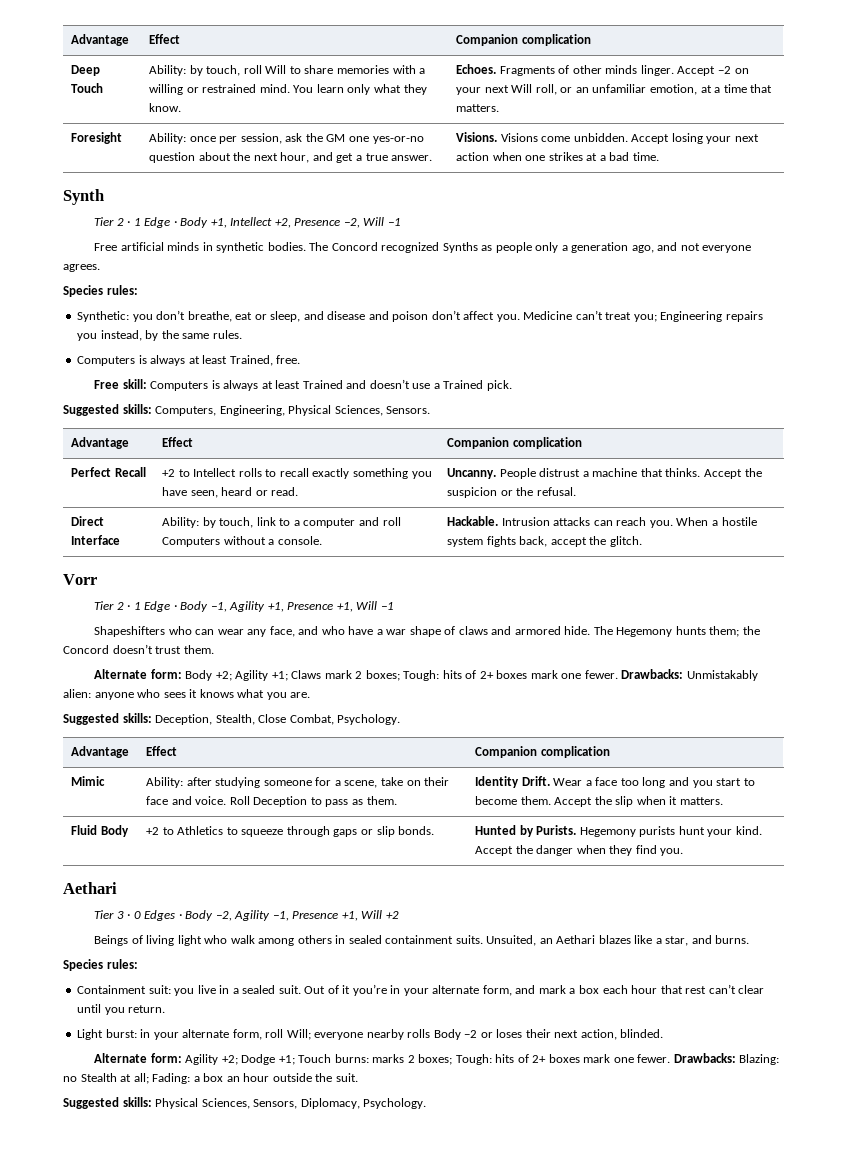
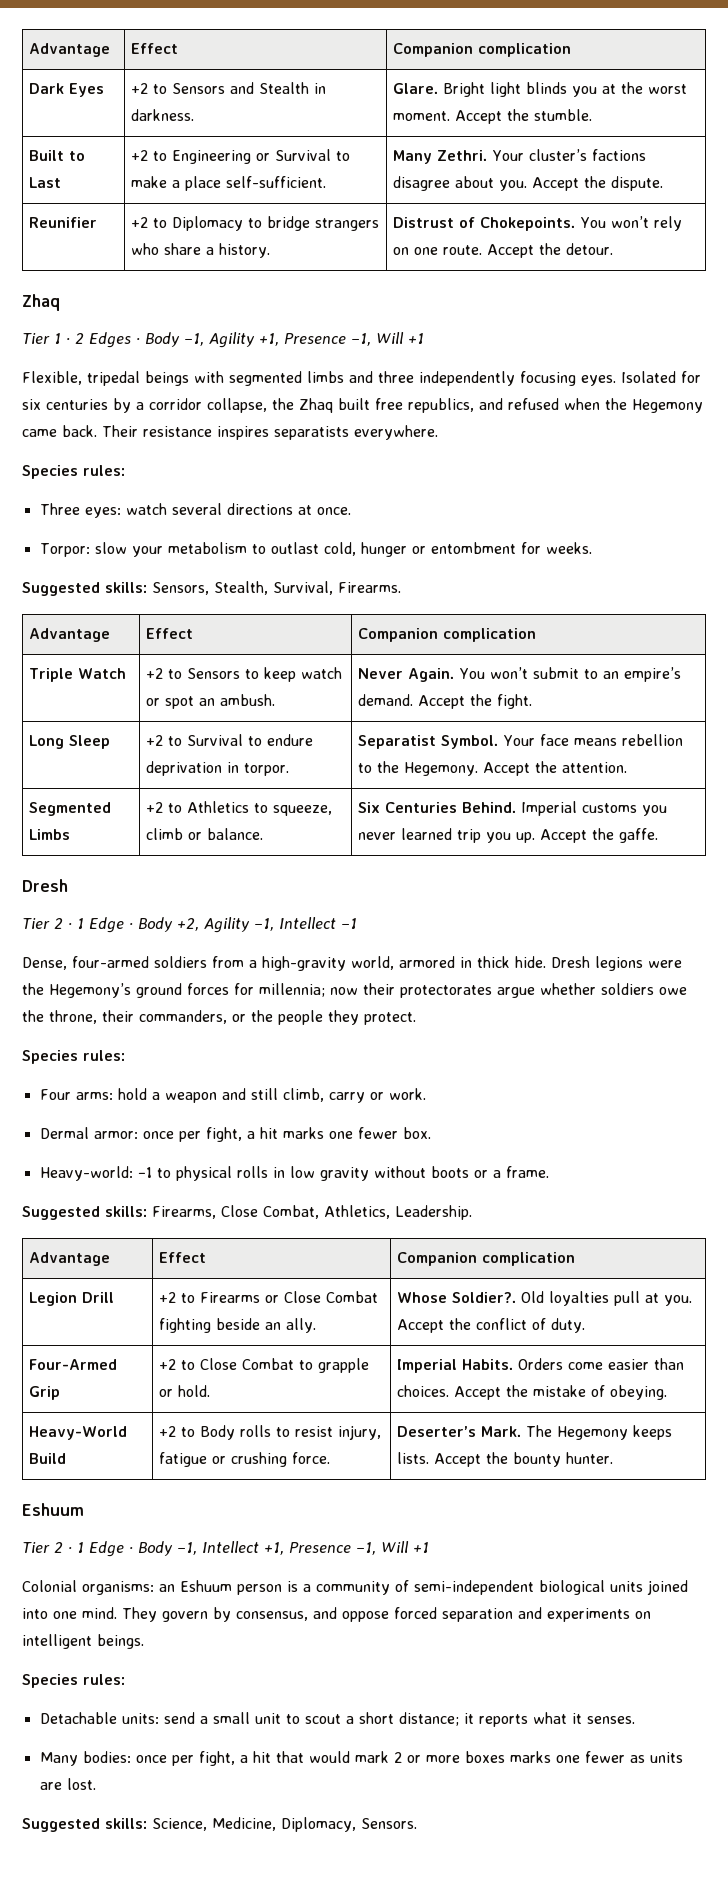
[71,34,130,46] [149,34,181,44] [456,34,591,46] [71,65,101,76] [71,83,104,93] [149,65,426,76] [149,84,427,95] [149,103,182,112] [456,64,749,76] [456,84,773,95] [456,104,500,112] [71,132,123,144] [149,133,424,144] [149,152,433,163] [456,132,759,144] [456,152,659,161] [63,189,104,205] [94,217,401,228] [94,242,752,253] [63,264,100,272] [63,285,138,297] [77,310,763,322] [77,330,242,341] [77,355,301,366] [94,379,512,391] [63,404,431,416] [71,437,130,449] [162,437,194,447] [447,437,582,449] [71,467,146,477] [162,468,432,479] [162,487,299,498] [447,468,762,479] [447,487,576,498] [71,516,105,526] [71,535,121,545] [162,517,401,528] [162,536,322,547] [447,516,757,528] [447,536,642,547] [63,574,97,585] Advantage | Effect | Companion complication // Deep Touch | Ability: by touch, roll Will to share memories with a willing or restrained mind. You learn only what they know. | Echoes. Fragments of other minds linger. Accept −2 on your next Will roll, or an unfamiliar emotion, at a time that matters. // Foresight | Ability: once per session, ask the GM one yes-or-no question about the next hour, and get a true answer. | Visions. Visions come unbidden. Accept losing your next action when one strikes at a bad time. // Synth // Tier 2 · 1 Edge · Body +1, Intellect +2, Presence −2, Will −1 // Free artificial minds in synthetic bodies. The Concord recognized Synths as people only a generation ago, and not everyone agrees. // Species rules: // Synthetic: you don’t breathe, eat or sleep, and disease and poison don’t affect you. Medicine can’t treat you; Engineering repairs you instead, by the same rules. // Computers is always at least Trained, free. // Free skill: Computers is always at least Trained and doesn’t use a Trained pick. // Suggested skills: Computers, Engineering, Physical Sciences, Sensors. // Advantage | Effect | Companion complication // Perfect Recall | +2 to Intellect rolls to recall exactly something you have seen, heard or read. | Uncanny. People distrust a machine that thinks. Accept the suspicion or the refusal. // Direct Interface | Ability: by touch, link to a computer and roll Computers without a console. | Hackable. Intrusion attacks can reach you. When a hostile system fights back, accept the glitch. // Vorr -> [29,43,111,57] [131,43,179,54] [393,43,572,57] [29,83,105,97] [131,82,327,94] [131,109,195,121] [393,82,688,97] [393,109,593,124] [29,150,86,161] [29,177,62,188] [131,149,351,164] [131,176,327,191] [393,149,647,164] [393,176,664,191] [29,217,98,228] [131,216,380,231] [131,243,271,258] [393,216,683,231] [393,243,614,258] [22,294,60,311] [22,332,424,348] [22,371,701,386] [22,398,703,413] [22,425,438,440] [22,465,125,479] [39,503,351,518] [39,542,592,557] [22,581,401,596] [29,628,111,642] [146,628,194,639] [358,628,537,642] [29,668,127,682] [146,667,343,682] [146,694,276,709] [358,667,682,682] [358,694,533,709] [29,735,111,749] [146,734,314,746] [146,761,290,776] [358,734,684,749] [358,761,628,776] [29,802,112,816] [29,829,71,840] [146,801,333,816] [146,828,264,840] [358,801,668,816] [358,828,659,843] [22,879,68,892] [22,917,357,933] [22,956,682,971] [22,983,687,998] [22,1010,416,1025] [22,1050,125,1064] [39,1088,426,1103] [39,1127,431,1142] [39,1166,549,1181] [22,1205,472,1220] [29,1252,111,1266] [159,1252,207,1263] [397,1252,576,1266] [29,1292,115,1306] [159,1291,379,1303] [159,1318,317,1333] [397,1291,693,1306] [397,1318,586,1333] [29,1359,118,1370] [29,1386,61,1400] [159,1358,370,1373] [159,1385,211,1397] [397,1358,685,1373] [397,1385,668,1400] [29,1426,128,1440] [29,1453,67,1464] [159,1425,382,1440] [159,1452,331,1467] [397,1425,673,1440] [397,1452,614,1467] [22,1503,84,1516] Advantage | Effect | Companion complication // Dark Eyes | +2 to Sensors and Stealth in darkness. | Glare. Bright light blinds you at the worst moment. Accept the stumble. // Built to Last | +2 to Engineering or Survival to make a place self-sufficient. | Many Zethri. Your cluster’s factions disagree about you. Accept the dispute. // Reunifier | +2 to Diplomacy to bridge strangers who share a history. | Distrust of Chokepoints. You won’t rely on one route. Accept the detour. // Zhaq // Tier 1 · 2 Edges · Body −1, Agility +1, Presence −1, Will +1 // Flexible, tripedal beings with segmented limbs and three independently focusing eyes. Isolated for six centuries by a corridor collapse, the Zhaq built free republics, and refused when the Hegemony came back. Their resistance inspires separatists everywhere. // Species rules: // Three eyes: watch several directions at once. // Torpor: slow your metabolism to outlast cold, hunger or entombment for weeks. // Suggested skills: Sensors, Stealth, Survival, Firearms. // Advantage | Effect | Companion complication // Triple Watch | +2 to Sensors to keep watch or spot an ambush. | Never Again. You won’t submit to an empire’s demand. Accept the fight. // Long Sleep | +2 to Survival to endure deprivation in torpor. | Separatist Symbol. Your face means rebellion to the Hegemony. Accept the attention. // Segmented Limbs | +2 to Athletics to squeeze, climb or balance. | Six Centuries Behind. Imperial customs you never learned trip you up. Accept the gaffe. // Dresh // Tier 2 · 1 Edge · Body +2, Agility −1, Intellect −1 // Dense, four-armed soldiers from a high-gravity world, armored in thick hide. Dresh legions were the Hegemony’s ground forces for millennia; now their protectorates argue whether soldiers owe the throne, their commanders, or the people they protect. // Species rules: // Four arms: hold a weapon and still climb, carry or work. // Dermal armor: once per fight, a hit marks one fewer box. // Heavy-world: −1 to physical rolls in low gravity without boots or a frame. // Suggested skills: Firearms, Close Combat, Athletics, Leadership. // Advantage | Effect | Companion complication // Legion Drill | +2 to Firearms or Close Combat fighting beside an ally. | Whose Soldier?. Old loyalties pull at you. Accept the conflict of duty. // Four-Armed Grip | +2 to Close Combat to grapple or hold. | Imperial Habits. Orders come easier than choices. Accept the mistake of obeying. // Heavy-World Build | +2 to Body rolls to resist injury, fatigue or crushing force. | Deserter’s Mark. The Hegemony keeps lists. Accept the bounty hunter. // Eshuum
[229,601,394,612] [94,626,760,637] [63,644,214,654] [94,669,758,681] [63,689,311,700] [63,713,401,725] [71,746,130,758] [146,746,178,756] [475,746,610,758] [71,776,106,786] [146,777,450,788] [146,796,397,807] [475,776,755,788] [475,796,723,807] [71,825,129,837] [146,826,435,837] [475,825,762,837] [475,845,684,856] [63,882,117,894] [94,910,399,921] [94,935,750,946] [63,959,138,971] [77,984,765,996] [77,1004,166,1015] [77,1029,664,1040] [94,1053,780,1065] [63,1073,358,1084] [63,1097,427,1109] Agility +1, Presence +1, Will −1 // Shapeshifters who can wear any face, and who have a war shape of claws and armored hide. The Hegemony hunts them; the Concord doesn’t trust them. // Alternate form: Body +2; Agility +1; Claws mark 2 boxes; Tough: hits of 2+ boxes mark one fewer. Drawbacks: Unmistakably alien: anyone who sees it knows what you are. // Suggested skills: Deception, Stealth, Close Combat, Psychology. // Advantage | Effect | Companion complication // Mimic | Ability: after studying someone for a scene, take on their face and voice. Roll Deception to pass as them. | Identity Drift. Wear a face too long and you start to become them. Accept the slip when it matters. // Fluid Body | +2 to Athletics to squeeze through gaps or slip bonds. | Hunted by Purists. Hegemony purists hunt your kind. Accept the danger when they find you. // Aethari // Tier 3 · 0 Edges · Body −2, Agility −1, Presence +1, Will +2 // Beings of living light who walk among others in sealed containment suits. Unsuited, an Aethari blazes like a star, and burns. // Species rules: // Containment suit: you live in a sealed suit. Out of it you’re in your alternate form, and mark a box each hour that rest can’t clear until you return. // Light burst: in your alternate form, roll Will; everyone nearby rolls Body −2 or loses their next action, blinded. // Alternate form: Agility +2; Dodge +1; Touch burns: marks 2 boxes; Tough: hits of 2+ boxes mark one fewer. Drawbacks: Blazing: no Stealth at all; Fading: a box an hour outside the suit. // Suggested skills: Physical Sciences, Sensors, Diplomacy, Psychology. -> [202,1541,429,1555] [22,1580,688,1595] [22,1607,651,1622] [22,1634,144,1649] [22,1674,125,1688] [39,1712,635,1727] [39,1751,683,1766] [39,1778,96,1790] [22,1817,417,1832] Intellect +1, Presence −1, Will +1 // Colonial organisms: an Eshuum person is a community of semi-independent biological units joined into one mind. They govern by consensus, and oppose forced separation and experiments on intelligent beings. // Species rules: // Detachable units: send a small unit to scout a short distance; it reports what it senses. // Many bodies: once per fight, a hit that would mark 2 or more boxes marks one fewer as units are lost. // Suggested skills: Science, Medicine, Diplomacy, Sensors.

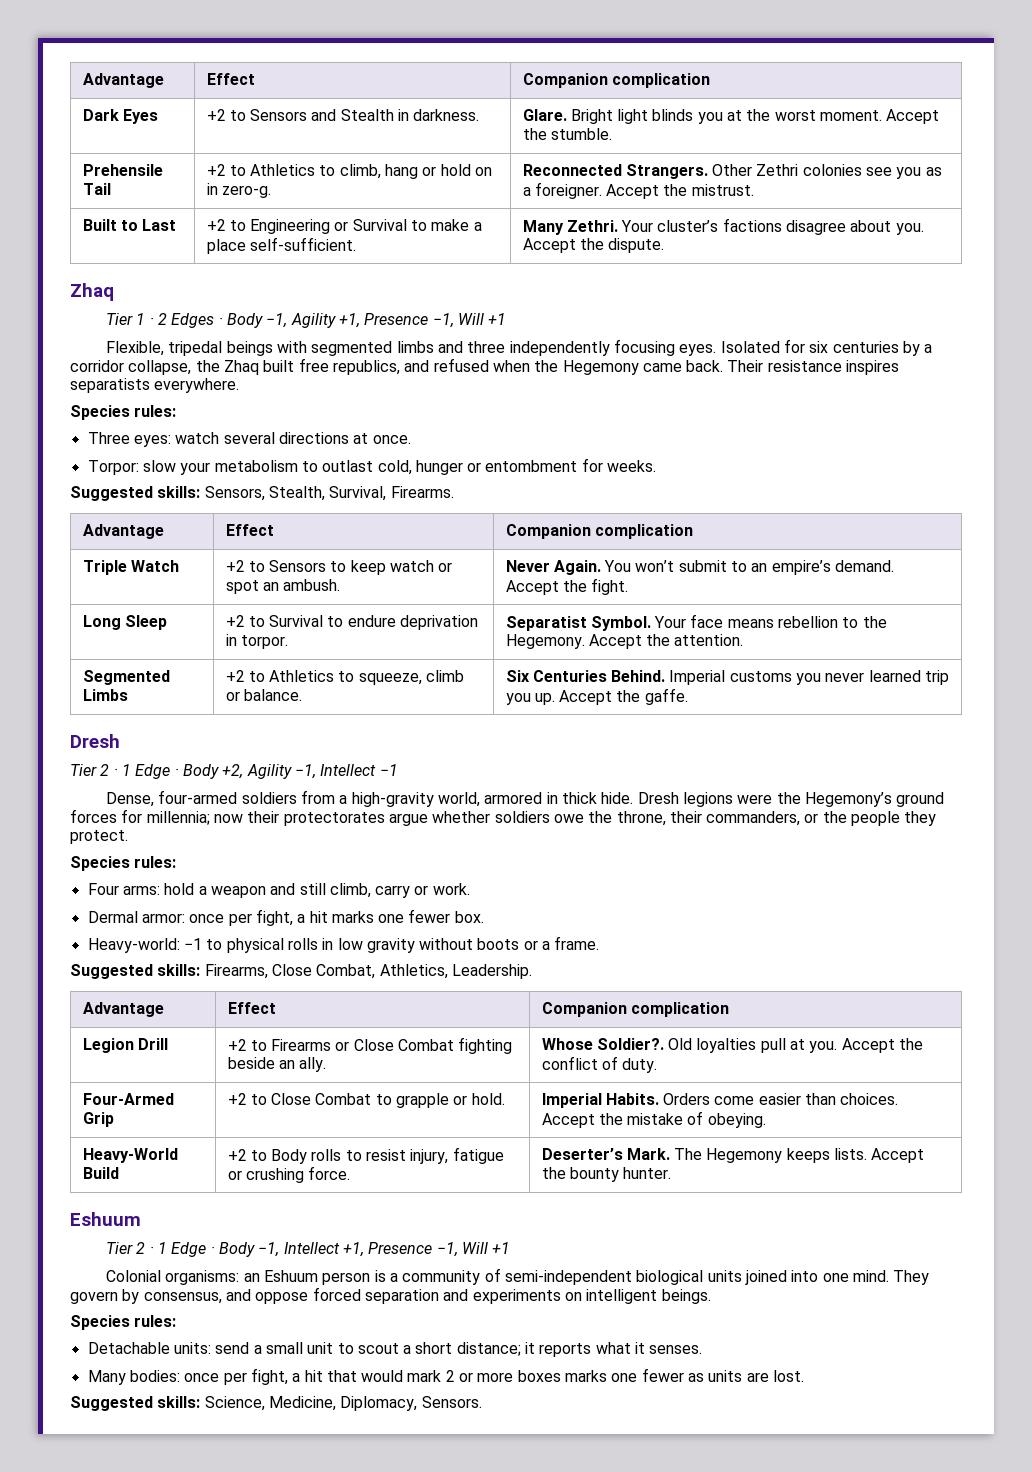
(593, 115) none -> [82,164,163,176] [82,183,111,195] [206,164,493,179] [206,183,271,198] [522,164,942,179] [522,182,754,199] // Prehensile Tail | +2 to Athletics to climb, hang or hold on in zero-g. | Reconnected Strangers. Other Zethri colonies see you as a foreigner. Accept the mistrust.
[29,217,98,228] [131,216,380,231] [131,243,271,258] [393,216,683,231] [393,243,614,258] // Reunifier | +2 to Diplomacy to bridge strangers who share a history. | Distrust of Chokepoints. You won’t rely on one route. Accept the detour. -> (665, 245) none

